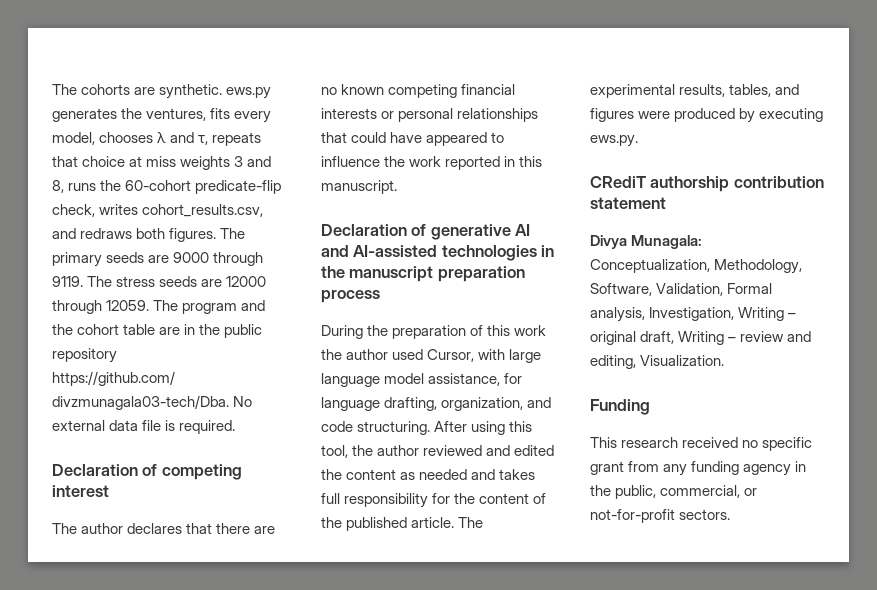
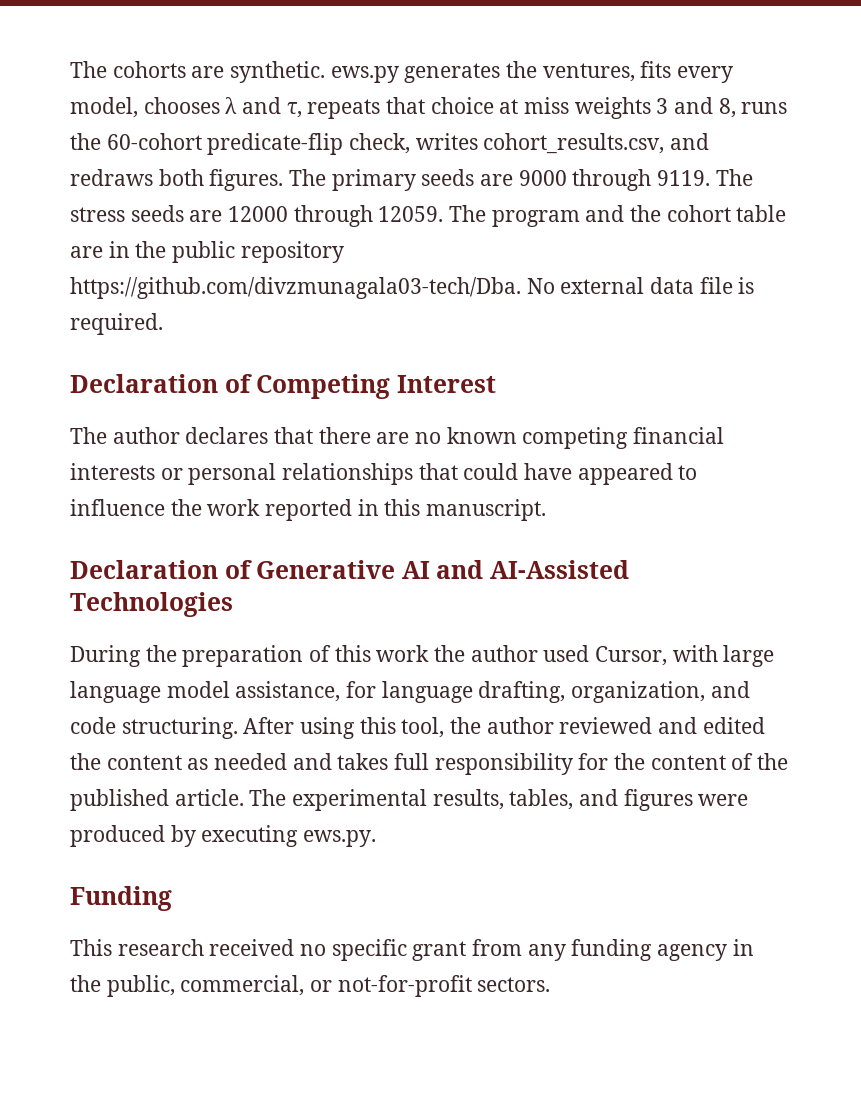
[161,464,242,480] [52,485,109,497] competing interest -> [256,374,496,399] Competing Interest
[430,224,511,240] generative -> [256,560,396,579] Generative
[353,245,555,261] [321,266,525,282] [321,290,380,303] AI-assisted technologies in the manuscript preparation process -> [490,560,630,579] [70,592,233,617] AI-Assisted Technologies
[590,176,824,192] [590,197,666,209] [590,235,703,249] [590,259,803,274] [590,283,773,296] [590,307,797,322] [590,331,812,345] [590,355,725,369] // CRediT authorship contribution statement // Divya Munagala: Conceptualization, Methodology, Software, Validation, Formal analysis, Investigation, Writing – original draft, Writing – review and editing, Visualization. -> (377, 838) none

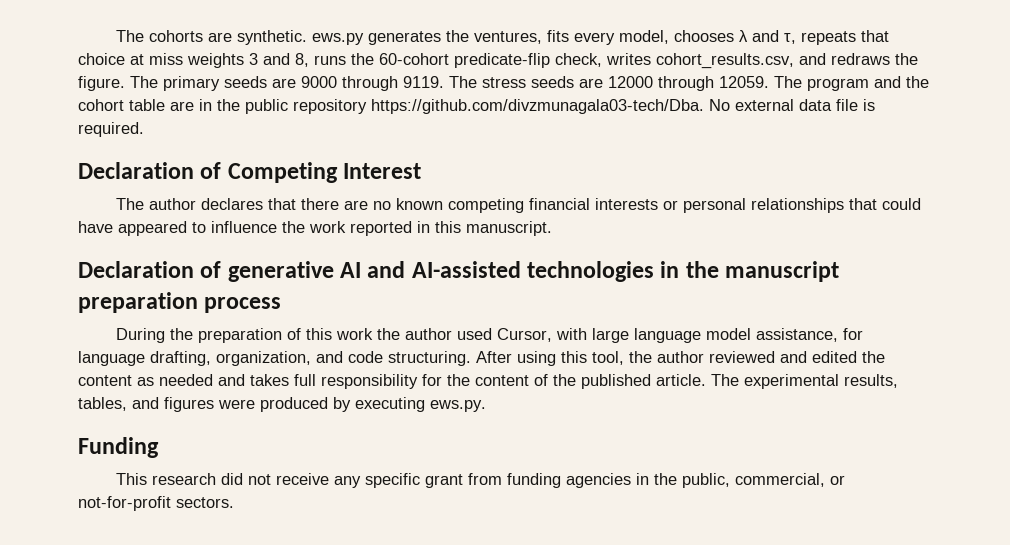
[158,169,284,191] both figures. -> [895,53,918,65] [78,76,125,91] the figure.
[256,560,396,579] Generative -> [227,261,334,282] generative
[490,560,630,579] [70,592,233,617] AI-Assisted Technologies -> [411,261,840,282] [78,292,282,313] AI-assisted technologies in the manuscript preparation process
[209,939,728,961] received no specific grant from any funding agency -> [220,473,631,488] did not receive any specific grant from funding agencies

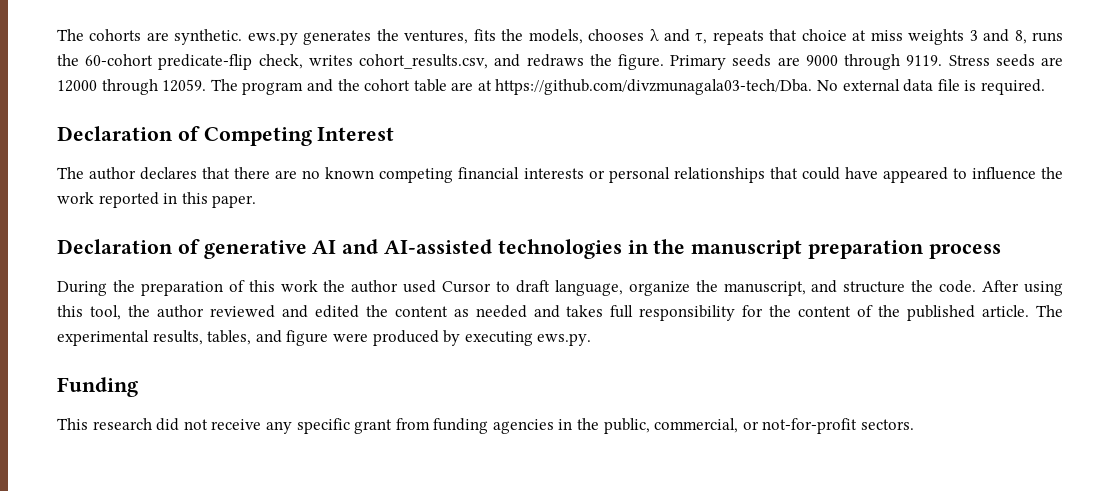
[573,30,669,45] every model, -> [501,29,583,44] the models,
[130,76,220,91] The primary -> [670,55,727,70] Primary
[449,76,526,88] The stress -> [948,55,990,66] Stress
[199,99,367,114] in the public repository -> [477,80,492,91] at
[466,221,552,236] manuscript. -> [212,195,257,208] paper.
[496,328,863,343] [78,351,471,366] Cursor, with large language model assistance, for language drafting, organization, and code structuring. -> [442,280,977,296] Cursor to draft language, organize the manuscript, and structure the code.
[164,397,214,412] figures -> [286,330,329,346] figure

